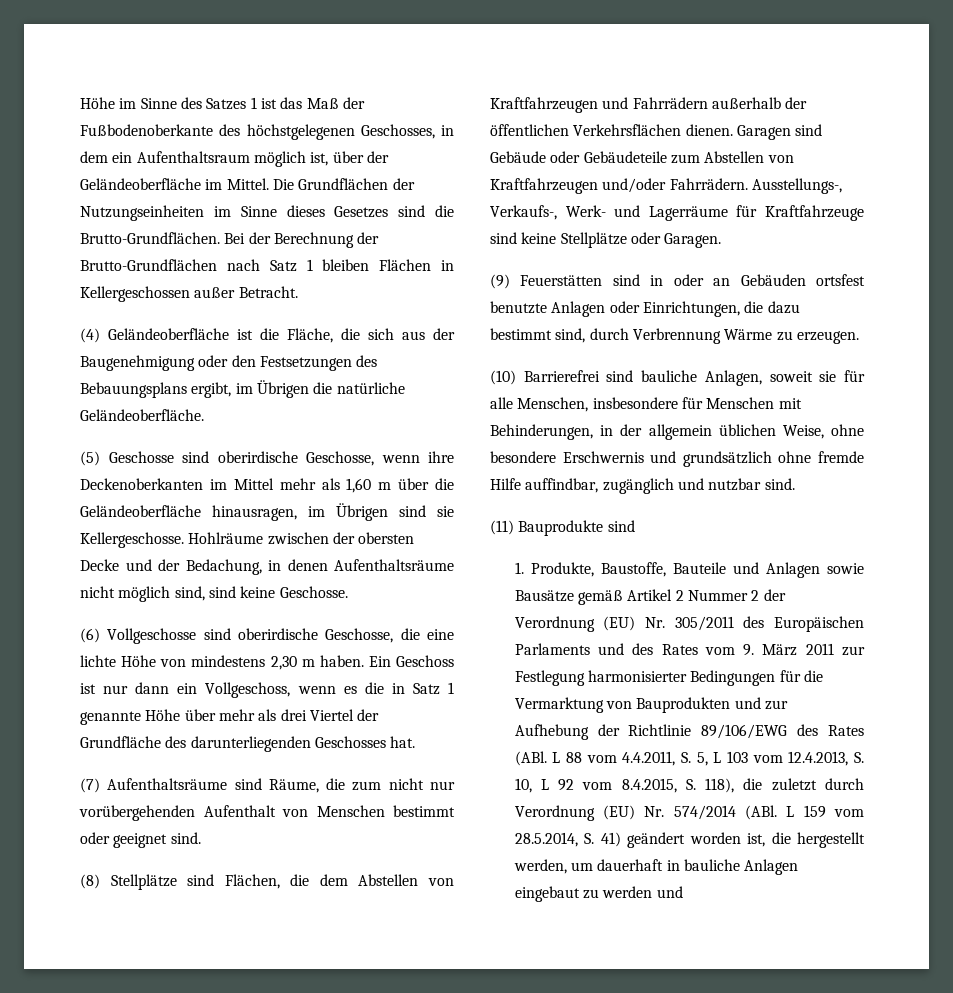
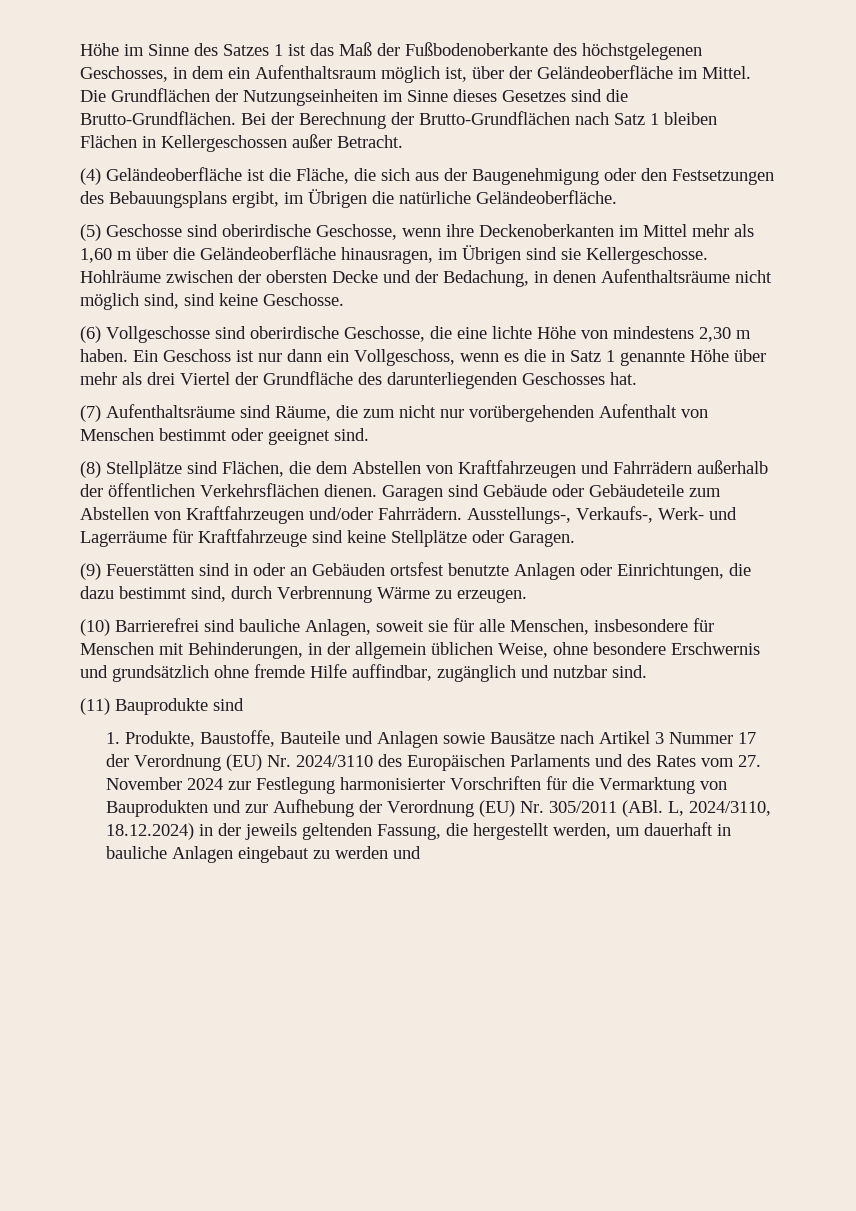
[578,589,786,605] [514,616,734,632] gemäß Artikel 2 Nummer 2 der Verordnung (EU) Nr. 305/2011 -> [559,731,756,744] [105,754,373,771] nach Artikel 3 Nummer 17 der Verordnung (EU) Nr. 2024/3110
[743,643,834,656] 9. März 2011 -> [737,755,761,767] [105,777,223,790] 27. November 2024
[690,670,776,686] Bedingungen -> [449,776,541,790] Vorschriften
[628,724,864,739] [514,751,864,766] [514,778,864,793] [514,805,864,821] [514,832,766,848] Richtlinie 89/106/EWG des Rates (ABl. L 88 vom 4.4.2011, S. 5, L 103 vom 12.4.2013, S. 10, L 92 vom 8.4.2015, S. 118), die zuletzt durch Verordnung (EU) Nr. 574/2014 (ABl. L 159 vom 28.5.2014, S. 41) geändert worden ist, -> [386,800,771,817] [105,823,441,840] Verordnung (EU) Nr. 305/2011 (ABl. L, 2024/3110, 18.12.2024) in der jeweils geltenden Fassung,

